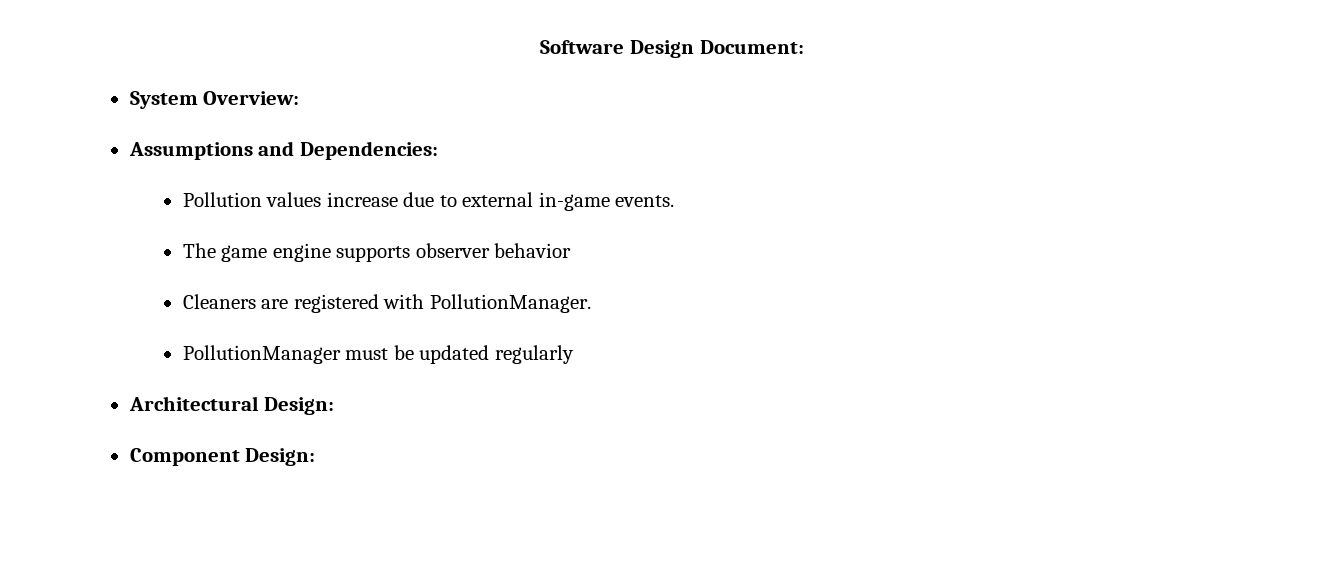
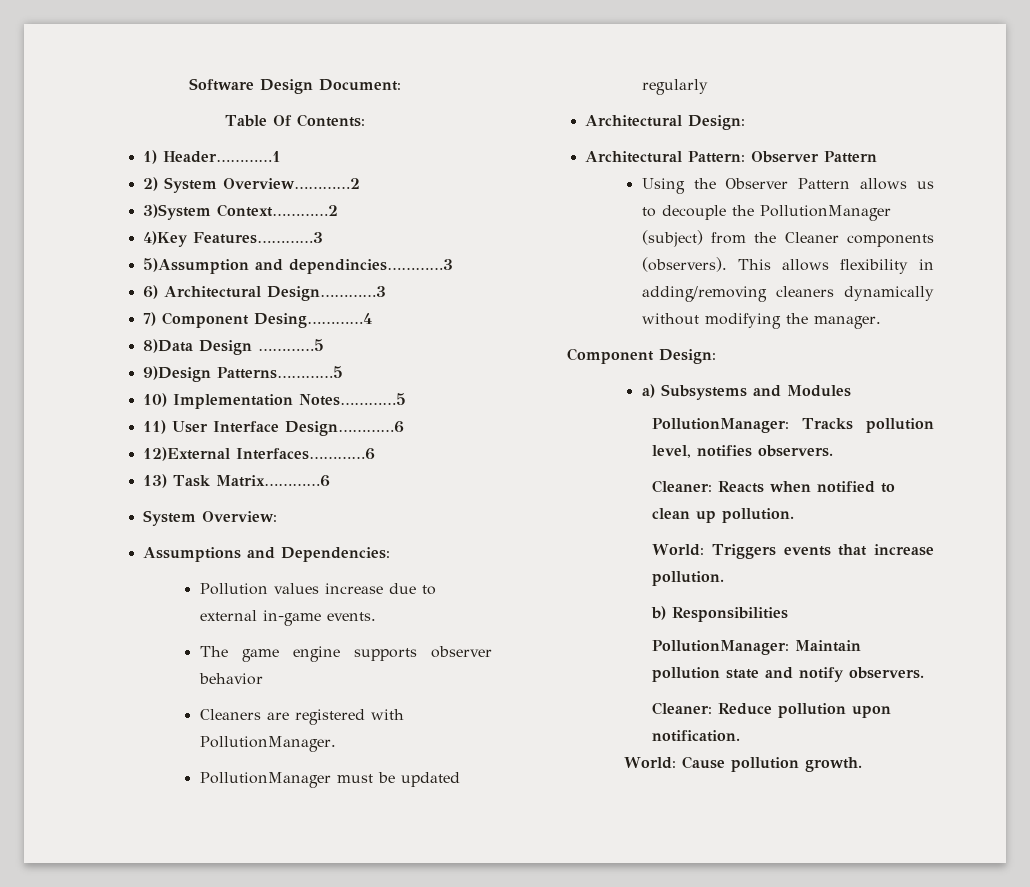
(804, 47) none -> [224,114,365,127] [142,150,281,164] [142,177,360,193] [142,204,338,220] [142,231,323,247] [142,258,453,274] [142,285,386,301] [142,312,372,328] [142,339,324,355] [142,366,343,382] [142,393,406,409] [142,420,404,436] [142,447,375,461] [142,474,330,488] // Table Of Contents: // 1) Header…………1 // 2) System Overview…………2 // 3)System Context…………2 // 4)Key Features…………3 // 5)Assumption and dependincies…………3 // 6) Architectural Design…………3 // 7) Component Desing…………4 // 8)Data Design …………5 // 9)Design Patterns…………5 // 10) Implementation Notes…………5 // 11) User Interface Design…………6 // 12)External Interfaces…………6 // 13) Task Matrix…………6
[129,448,316,466] Component Design: -> [584,151,877,163] [641,178,934,194] [641,205,891,221] [641,230,934,247] [641,257,934,274] [641,286,934,302] [641,313,881,329] [567,348,717,364] [641,384,851,400] [652,418,934,433] [652,445,834,458] [652,480,896,493] [652,508,795,523] [652,544,935,559] [652,571,725,586] [651,606,789,622] [652,640,862,655] [652,667,925,682] [652,702,892,718] [652,730,741,742] [624,756,863,772] Architectural Pattern: Observer Pattern // Using the Observer Pattern allows us to decouple the PollutionManager (subject) from the Cleaner components (observers). This allows flexibility in adding/removing cleaners dynamically without modifying the manager. // Component Design: // a) Subsystems and Modules // PollutionManager: Tracks pollution level, notifies observers. // Cleaner: Reacts when notified to clean up pollution. // World: Triggers events that increase pollution. // b) Responsibilities // PollutionManager: Maintain pollution state and notify observers. // Cleaner: Reduce pollution upon notification. // World: Cause pollution growth.

